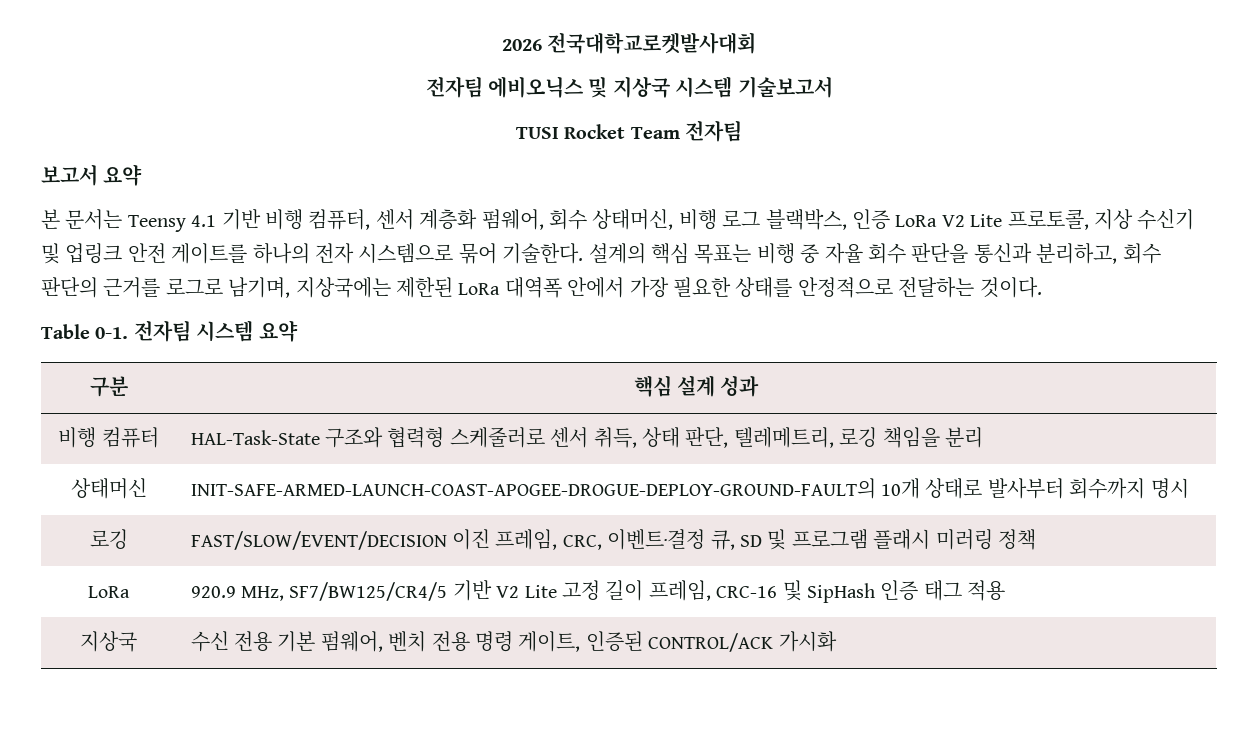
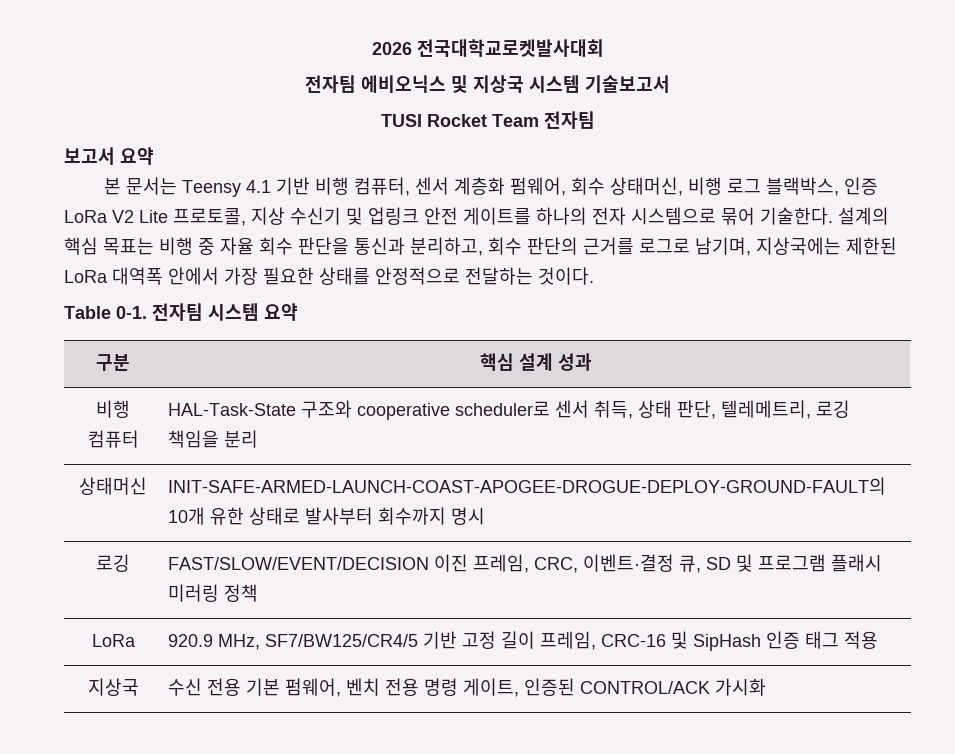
[387,427,545,448] 협력형 스케줄러로 -> [357,401,551,420] cooperative scheduler로
(920, 488) none -> [210,507,245,525] 유한
[496,585,557,598] V2 Lite -> (458, 640) none

